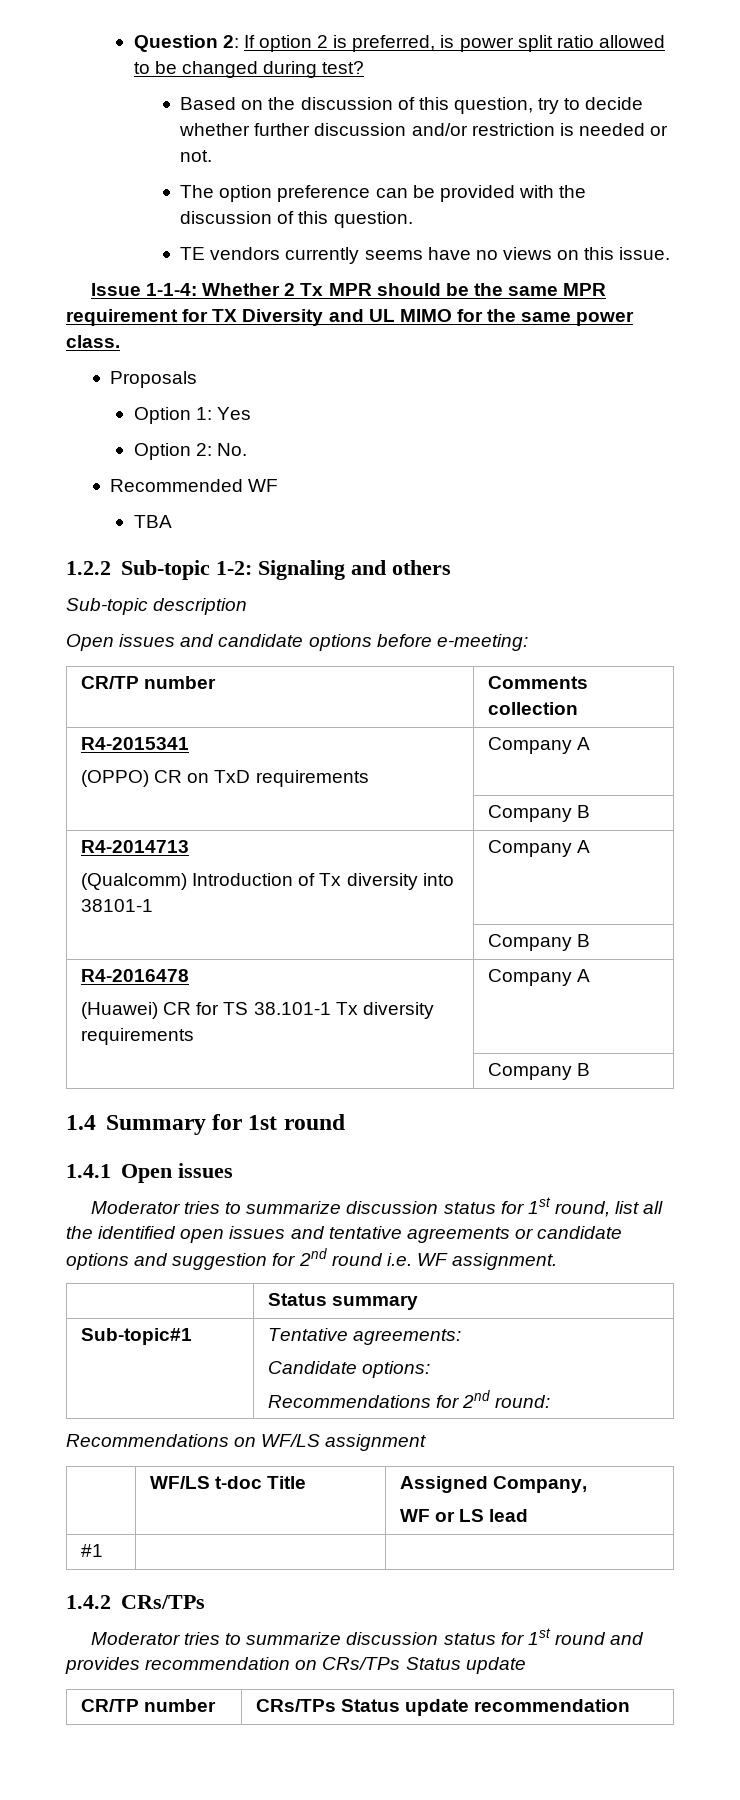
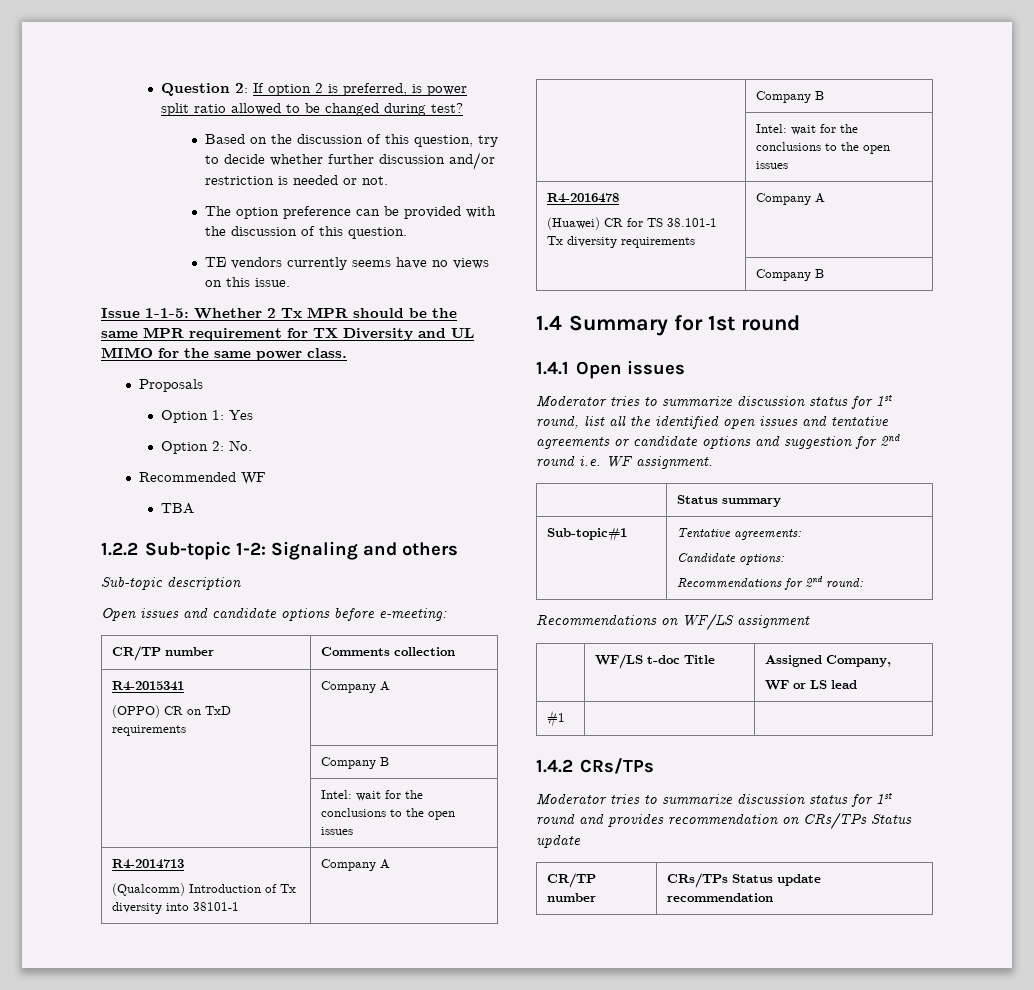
[146,283,198,296] 1-1-4: -> [145,308,189,318] 1-1-5:
(591, 811) none -> [320,790,423,801] [320,808,455,820] [320,827,353,835] // | Intel: wait for the conclusions to the open issues
(591, 940) none -> [755,124,858,135] [755,142,890,154] [755,161,788,169] // | Intel: wait for the conclusions to the open issues

